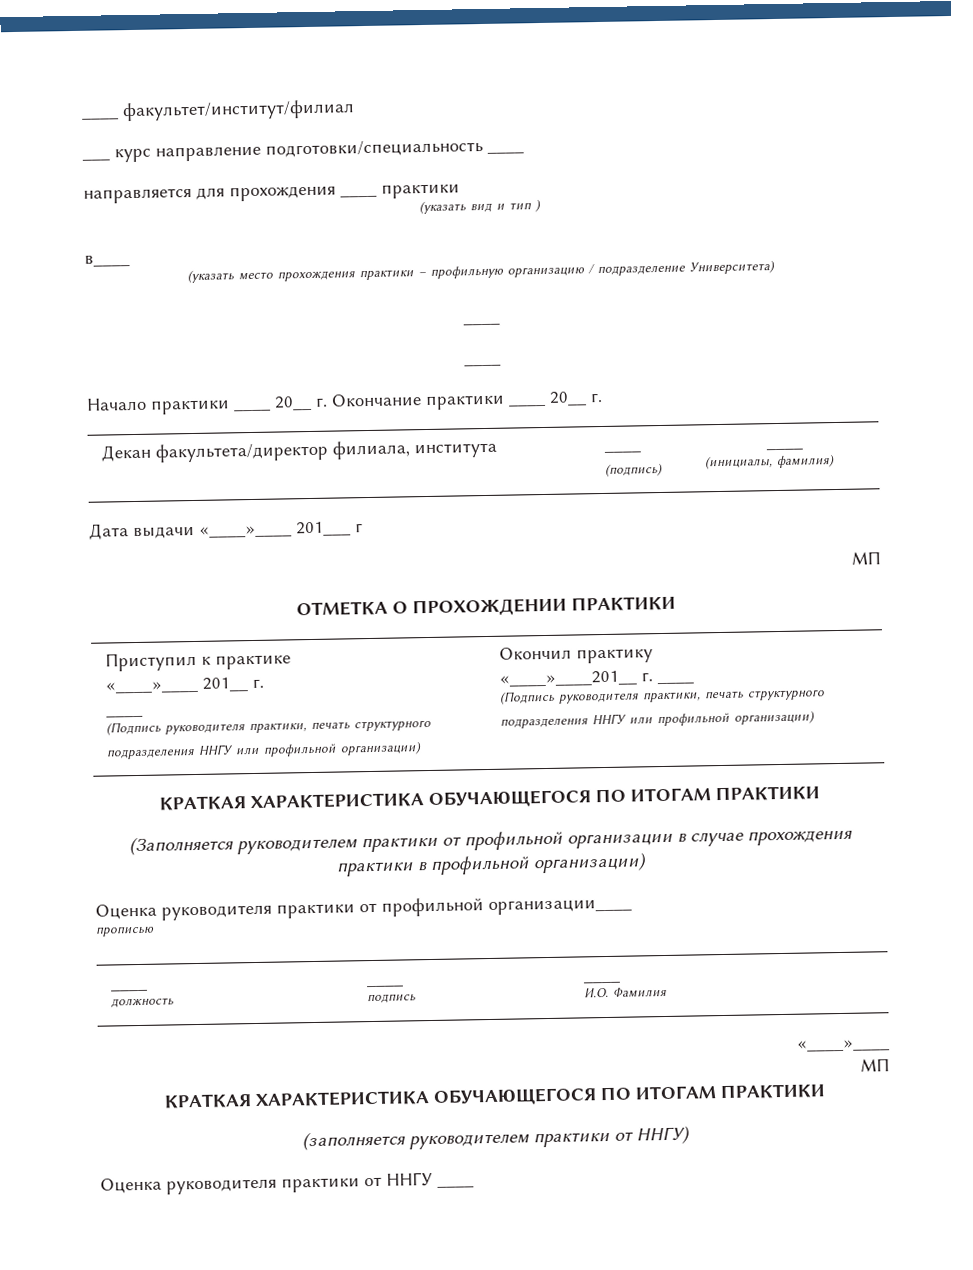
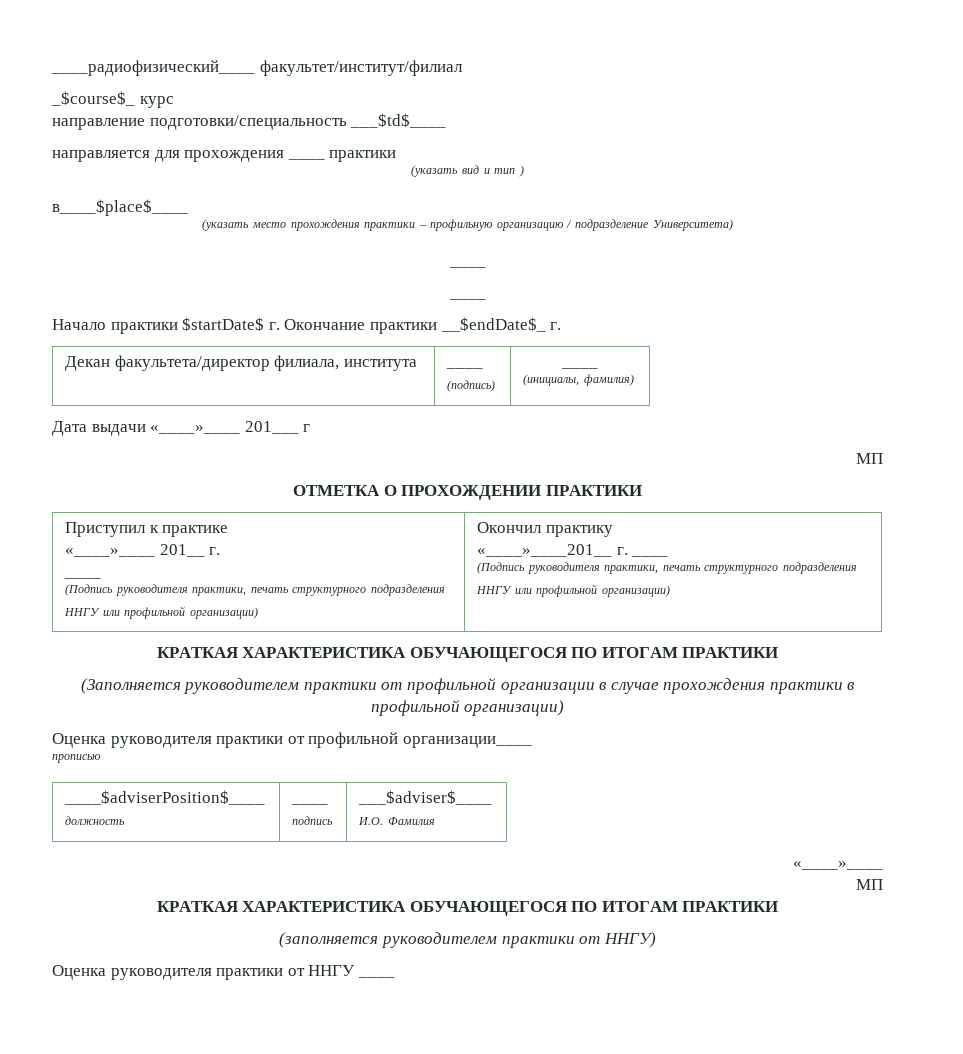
[82,116,119,120] ____ -> [51,60,255,76] ____радиофизический____
[82,157,110,161] ___ -> [51,91,135,106] _$course$_
(151, 155) none -> (174, 102) //
[487,150,524,154] ____ -> [350,113,447,128] ___$td$____
[84,254,130,267] в____ -> [52,199,188,216] в____$place$____
[234,395,312,412] ____ 20__ -> [182,317,265,331] $startDate$
[509,391,587,407] ____ 20__ -> [440,317,546,332] __$endDate$_
[110,987,149,992] ____ -> [64,790,266,805] ____$adviserPosition$____
[583,979,621,984] ____ -> [358,790,493,805] ___$adviser$____

